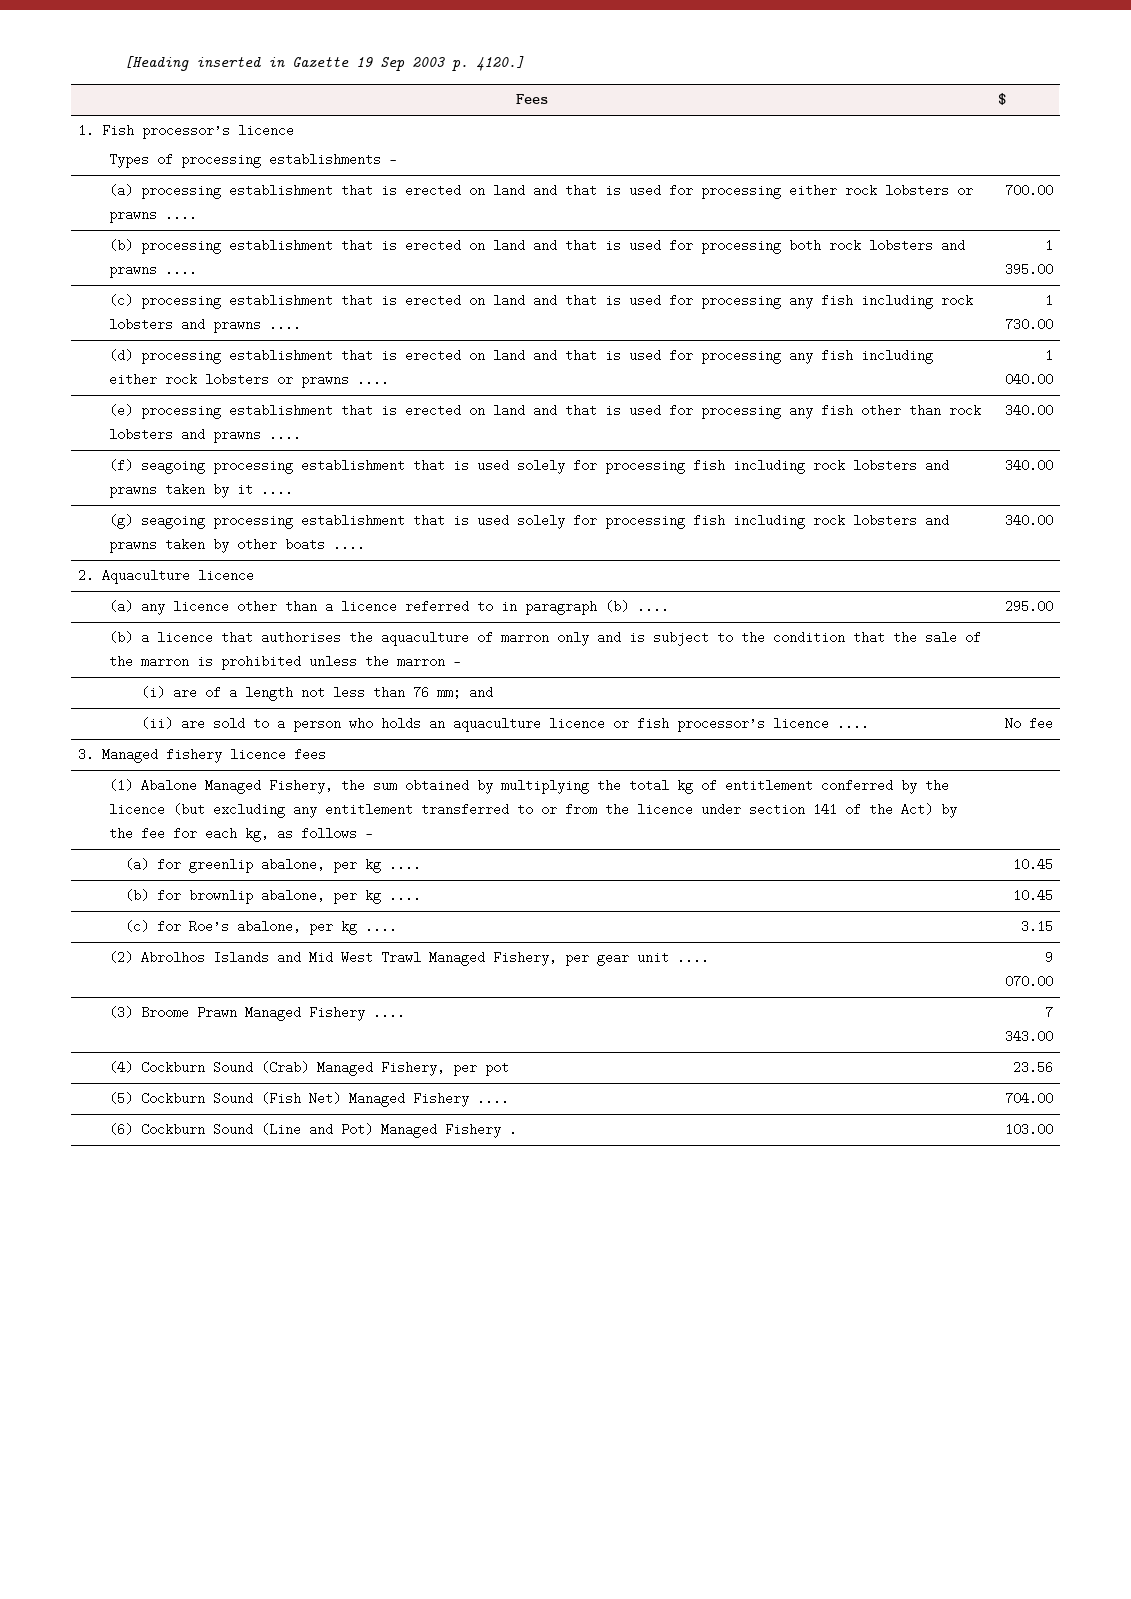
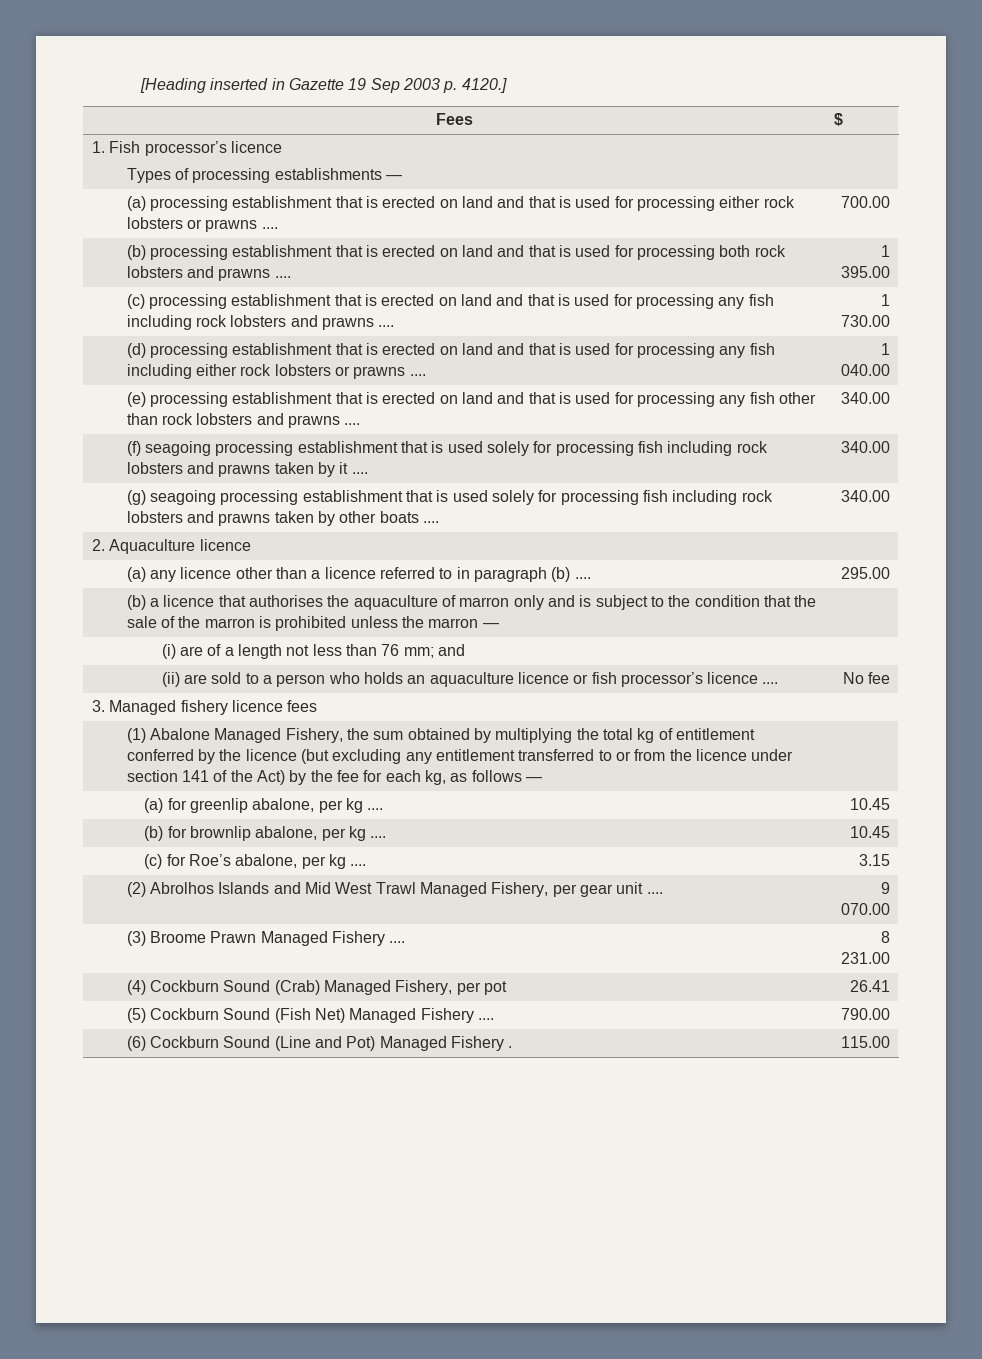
[1045,1006,1054,1019] [1005,1030,1054,1043] 7 343.00 -> [881,931,891,943] [841,952,891,964] 8 231.00
[1013,1061,1054,1074] 23.56 -> [850,980,891,992] 26.41
[1005,1092,1054,1105] 704.00 -> [841,1008,891,1020] 790.00
[1005,1123,1054,1136] 103.00 -> [841,1036,891,1048] 115.00

